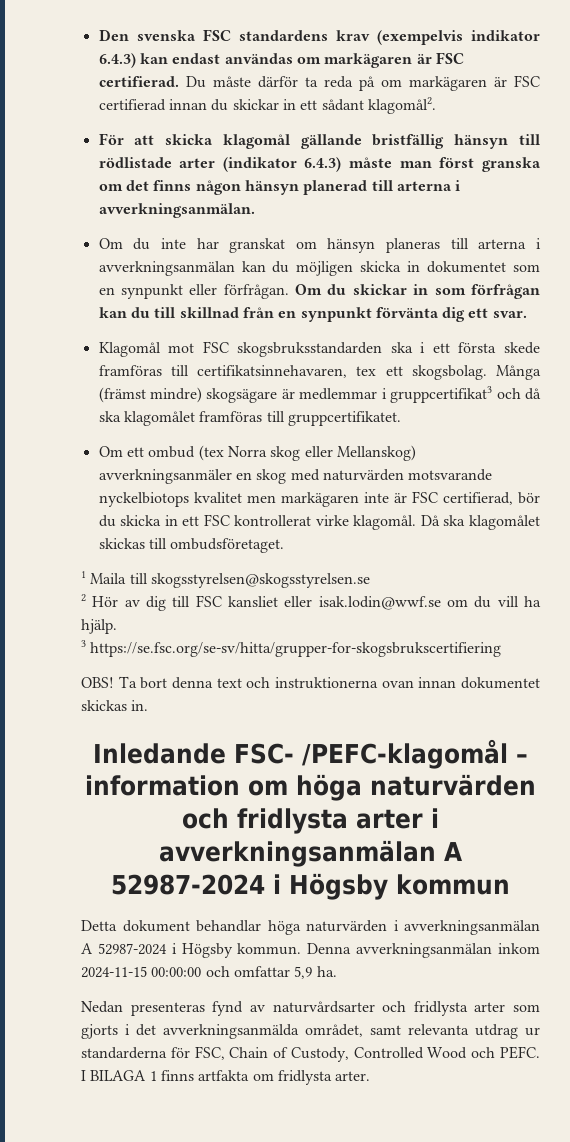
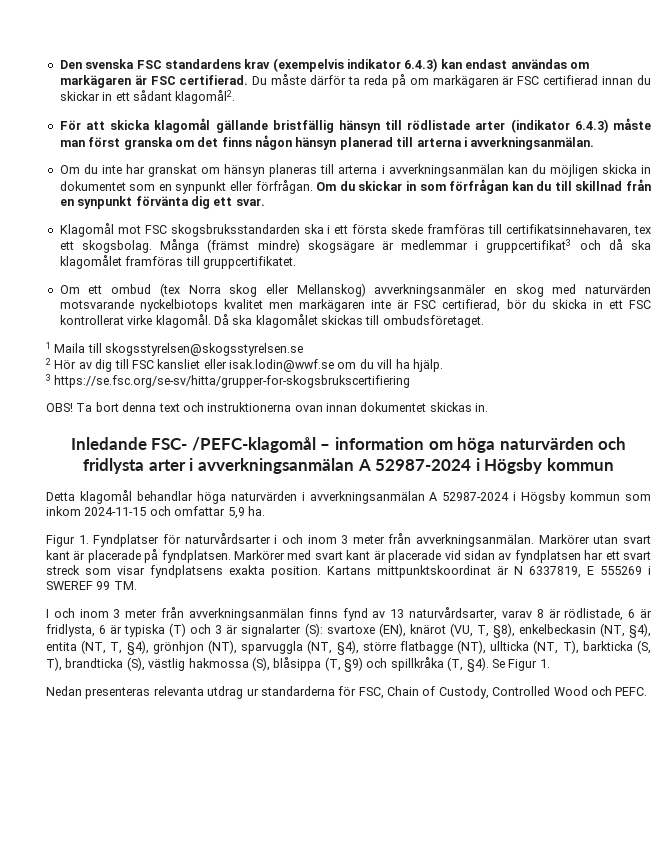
[122,920,190,932] dokument -> [79,490,132,504] klagomål
[237,943,493,958] kommun. Denna avverkningsanmälan -> [570,491,651,501] kommun som
[151,967,202,977] 00:00:00 -> (147, 511) none
[81,1001,540,1016] [81,1024,401,1039] Nedan presenteras fynd av naturvårdsarter och fridlysta arter som gjorts i det avverkningsanmälda området, samt -> [46,533,651,547] [46,549,652,563] [46,565,651,578] [46,581,137,590] [46,607,653,621] [46,623,651,638] [46,640,651,655] [46,657,550,672] [46,686,151,699] Figur 1. Fyndplatser för naturvårdsarter i och inom 3 meter från avverkningsanmälan. Markörer utan svart kant är placerade på fyndplatsen. Markörer med svart kant är placerade vid sidan av fyndplatsen har ett svart streck som visar fyndplatsens exakta position. Kartans mittpunktskoordinat är N 6337819, E 555269 i SWEREF 99 TM. // I och inom 3 meter från avverkningsanmälan finns fynd av 13 naturvårdsarter, varav 8 är rödlistade, 6 är fridlysta, 6 är typiska (T) och 3 är signalarter (S): svartoxe (EN), knärot (VU, T, §8), enkelbeckasin (NT, §4), entita (NT, T, §4), grönhjon (NT), sparvuggla (NT, §4), större flatbagge (NT), ullticka (NT, T), barkticka (S, T), brandticka (S), västlig hakmossa (S), blåsippa (T, §9) och spillkråka (T, §4). Se Figur 1. // Nedan presenteras
[81,1070,371,1085] I BILAGA 1 finns artfakta om fridlysta arter. -> (648, 691) none

